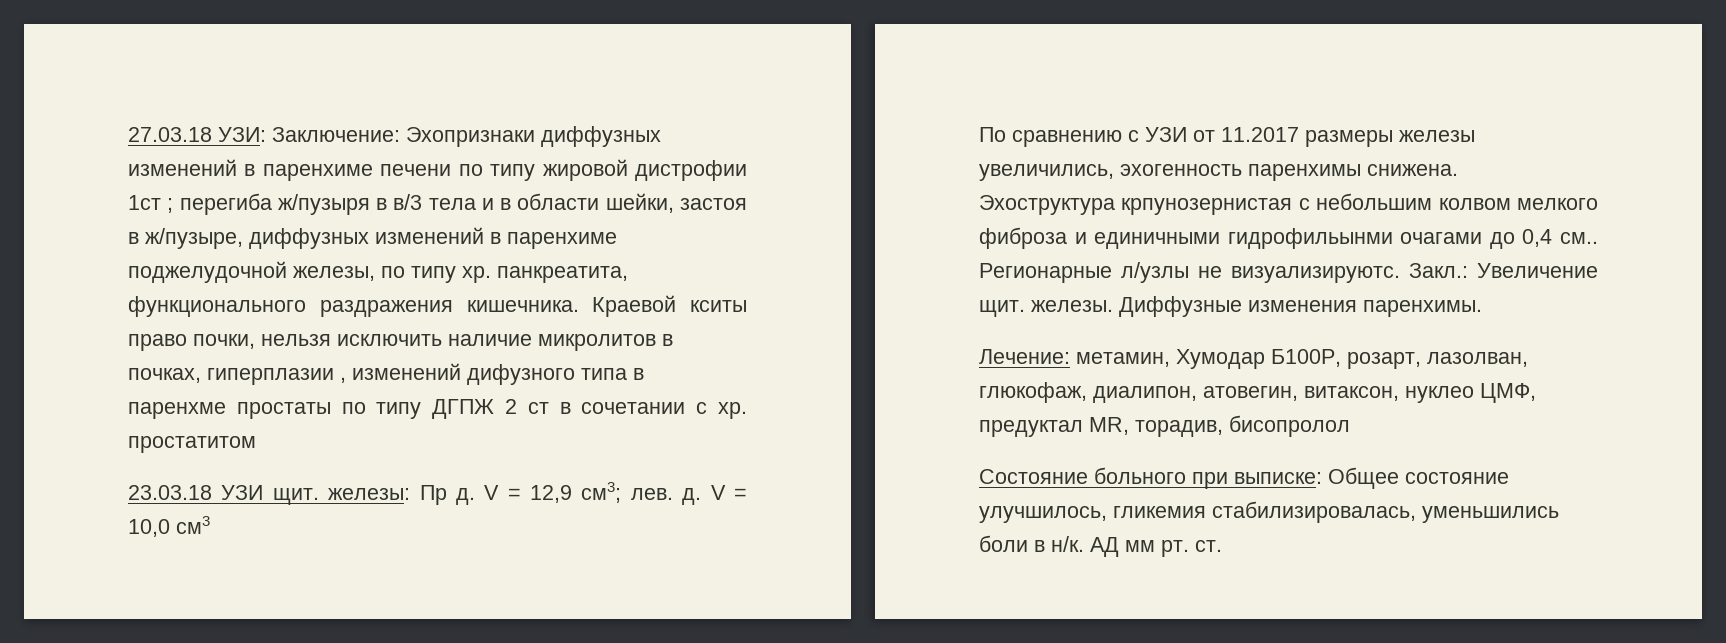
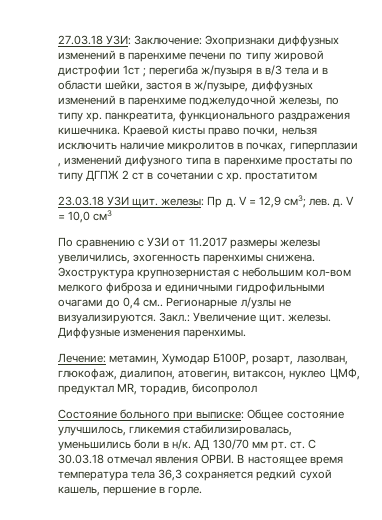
[690,300,747,312] кситы -> [172,127,206,135] кисты
[128,402,226,419] паренхме -> [223,157,282,167] паренхиме
[1121,198,1293,215] крпунозернистая -> [137,269,231,279] крупнозернистая
[1438,198,1511,210] колвом -> [306,269,352,277] кол-вом
[1227,228,1393,249] гидрофильынми -> [236,282,326,294] гидрофильными
[1231,266,1400,283] визуализируютс. -> [58,314,156,324] визуализируются.
(1119, 547) none -> [212,439,249,450] 130/70
(1222, 546) none -> [307,439,316,449] [58,454,343,466] [58,469,332,481] [58,486,203,496] С 30.03.18 отмечал явления ОРВИ. В настоящее время температура тела 36,3 сохраняется редкий сухой кашель, першение в горле.

